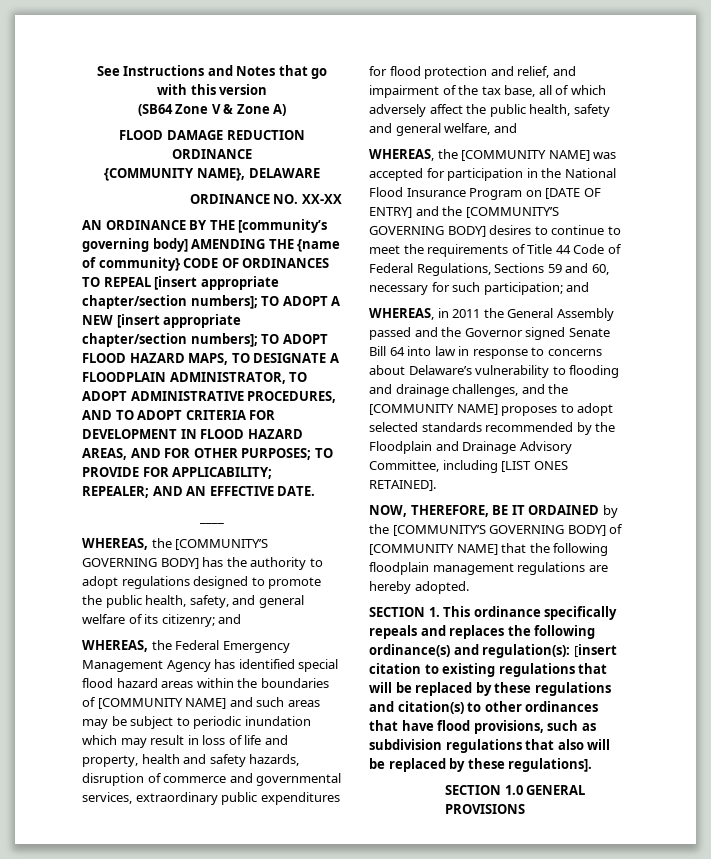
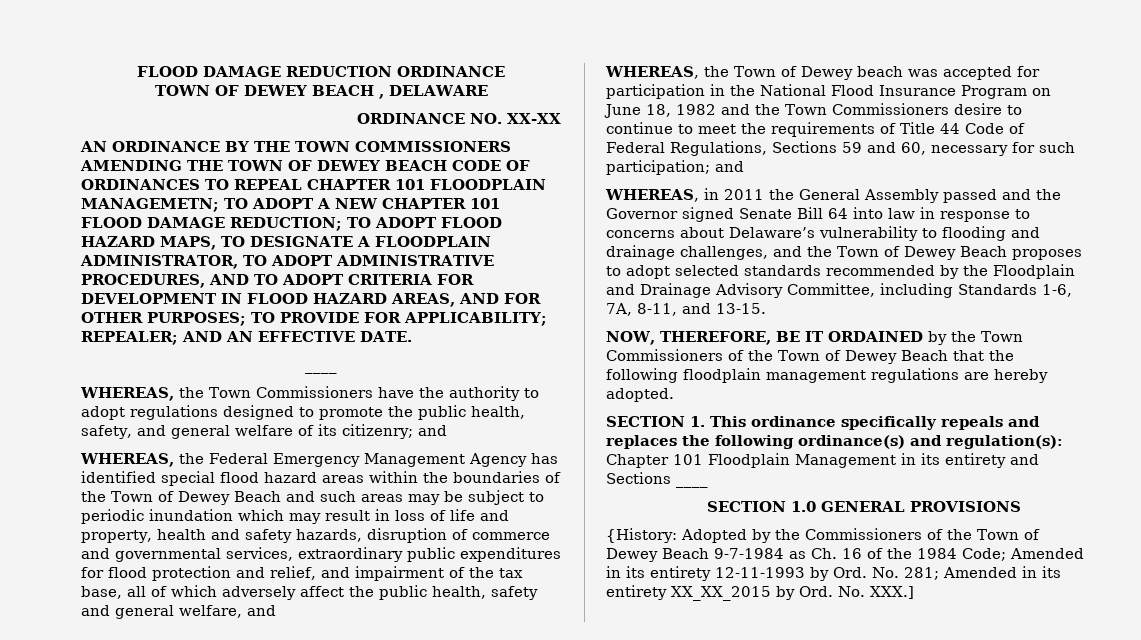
[96,65,328,79] [156,84,268,95] [137,104,287,116] See Instructions and Notes that go with this version // (SB64 Zone V & Zone A) // -> (137, 71) none
[104,168,245,181] {COMMUNITY NAME}, -> [154,85,384,99] TOWN OF DEWEY BEACH ,
[238,219,328,233] [82,238,341,252] [82,257,180,271] [community’s governing body] AMENDING THE {name of community} -> [295,141,511,152] [80,160,447,171] TOWN COMMISSIONERS AMENDING THE TOWN OF DEWEY BEACH
[154,276,279,290] [82,295,341,309] [82,314,242,328] [82,333,258,347] [insert appropriate chapter/section numbers]; TO ADOPT A NEW [insert appropriate chapter/section numbers]; -> [307,179,546,190] [81,198,500,212] [81,217,342,231] CHAPTER 101 FLOODPLAIN MANAGEMETN; TO ADOPT A NEW CHAPTER 101 FLOOD DAMAGE REDUCTION;
[175,539,269,550] [82,557,224,569] [COMMUNITY’S GOVERNING BODY] has -> [209,386,414,398] Town Commissioners have
[97,698,227,709] [COMMUNITY NAME] -> [81,491,281,505] the Town of Dewey Beach
[461,150,590,161] [COMMUNITY NAME] -> [734,66,903,80] Town of Dewey beach
[545,188,601,199] [369,206,559,218] [369,225,532,237] [DATE OF ENTRY] and the [COMMUNITY’S GOVERNING BODY] desires -> [604,103,1002,118] June 18, 1982 and the Town Commissioners desire
[369,404,498,415] [COMMUNITY NAME] -> [837,246,1007,260] Town of Dewey Beach
[501,461,568,472] [369,480,436,491] [LIST ONES RETAINED]. -> [958,284,1072,297] [606,303,766,316] Standards 1-6, 7A, 8-11, and 13-15.
[392,524,624,536] [369,544,498,555] [COMMUNITY’S GOVERNING BODY] of [COMMUNITY NAME] -> [980,331,1023,342] [606,349,948,364] Town Commissioners of the Town of Dewey Beach
[573,644,617,657] [369,663,608,677] [369,682,611,696] [369,701,599,714] [369,720,596,734] [369,739,611,753] [369,758,593,772] [445,785,586,795] [445,804,526,814] [insert citation to existing regulations that will be replaced by these regulations and citation(s) to other ordinances that have flood provisions, such as subdivision regulations that also will be replaced by these regulations]. // SECTION 1.0 GENERAL PROVISIONS -> [606,453,1039,468] [606,472,671,484] [676,484,708,488] [706,501,1021,512] [606,528,1040,543] [606,548,1084,562] [606,566,1061,581] [606,585,914,601] Chapter 101 Floodplain Management in its entirety and Sections ____ // SECTION 1.0 GENERAL PROVISIONS // {History: Adopted by the Commissioners of the Town of Dewey Beach 9-7-1984 as Ch. 16 of the 1984 Code; Amended in its entirety 12-11-1993 by Ord. No. 281; Amended in its entirety XX_XX_2015 by Ord. No. XXX.]

